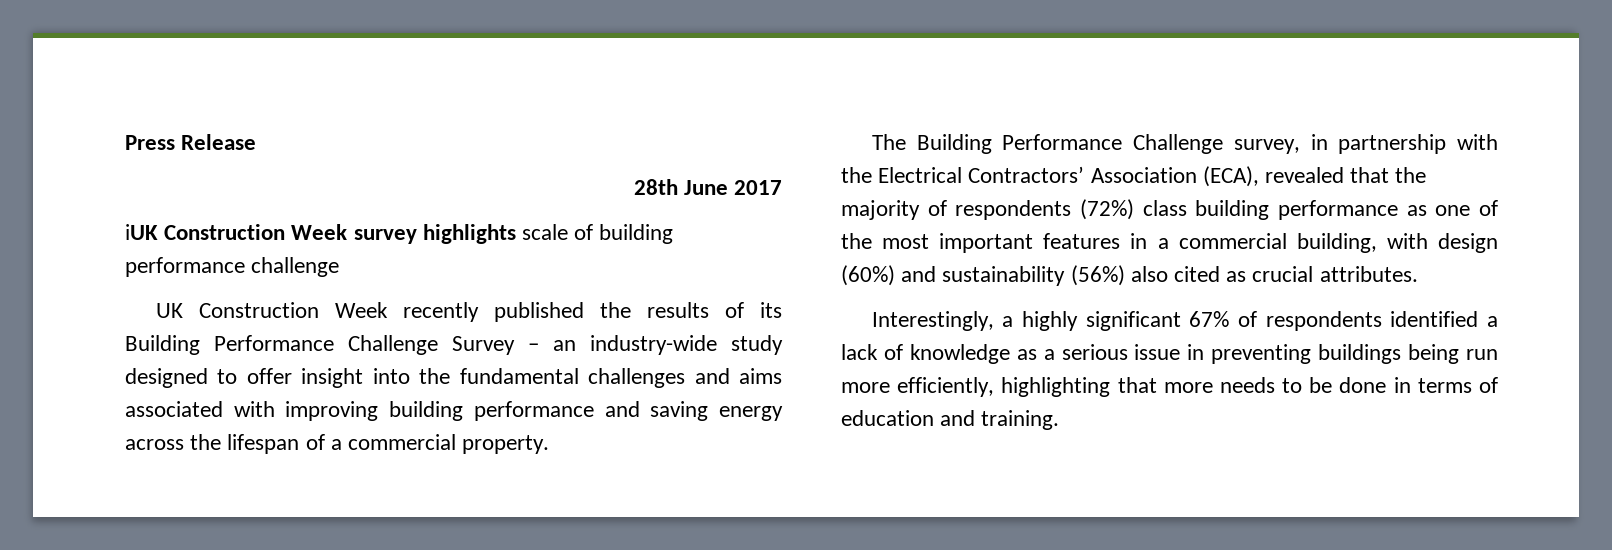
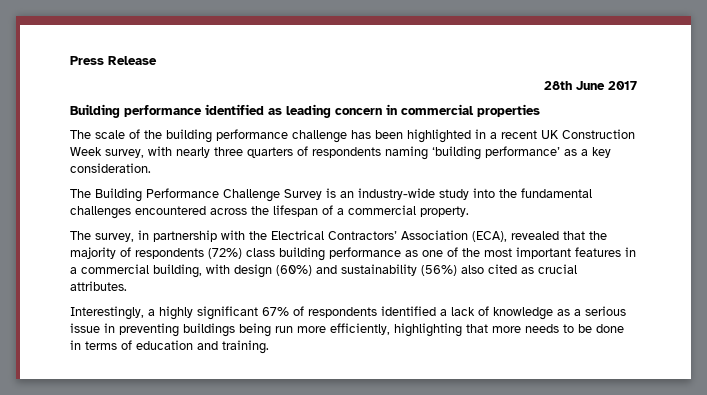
[125,224,516,244] iUK Construction Week survey highlights -> [70,104,540,118] [70,130,91,139] Building performance identified as leading concern in commercial properties // The
(594, 232) none -> [144,130,162,139] the
[155,302,782,322] // UK Construction Week recently published the results of its -> [351,129,635,143] [70,146,611,160] [70,163,151,173] [70,189,91,198] has been highlighted in a recent UK Construction Week survey, with nearly three quarters of respondents naming ‘building performance’ as a key consideration. // The
[528,343,539,351] – -> [326,188,336,198] is
[125,368,783,388] [125,401,783,421] designed to offer insight into the fundamental challenges and aims associated with improving building performance and saving energy -> [473,188,592,198] [70,206,206,219] into the fundamental challenges encountered
[916,134,1224,154] Building Performance Challenge -> (91, 235) none

